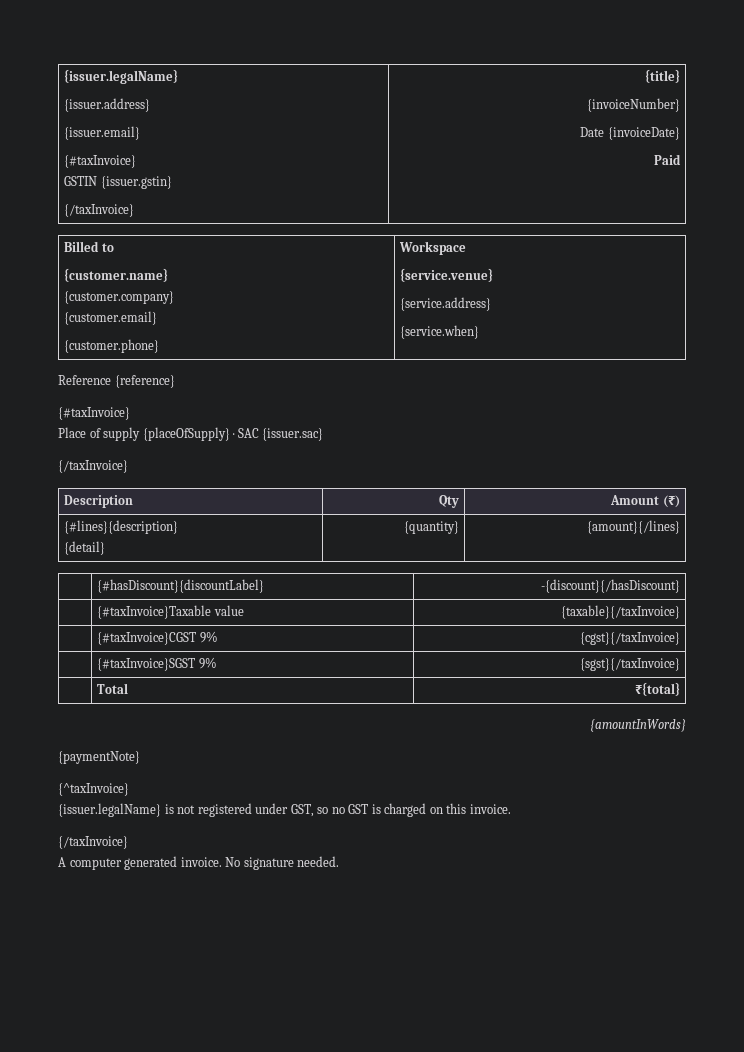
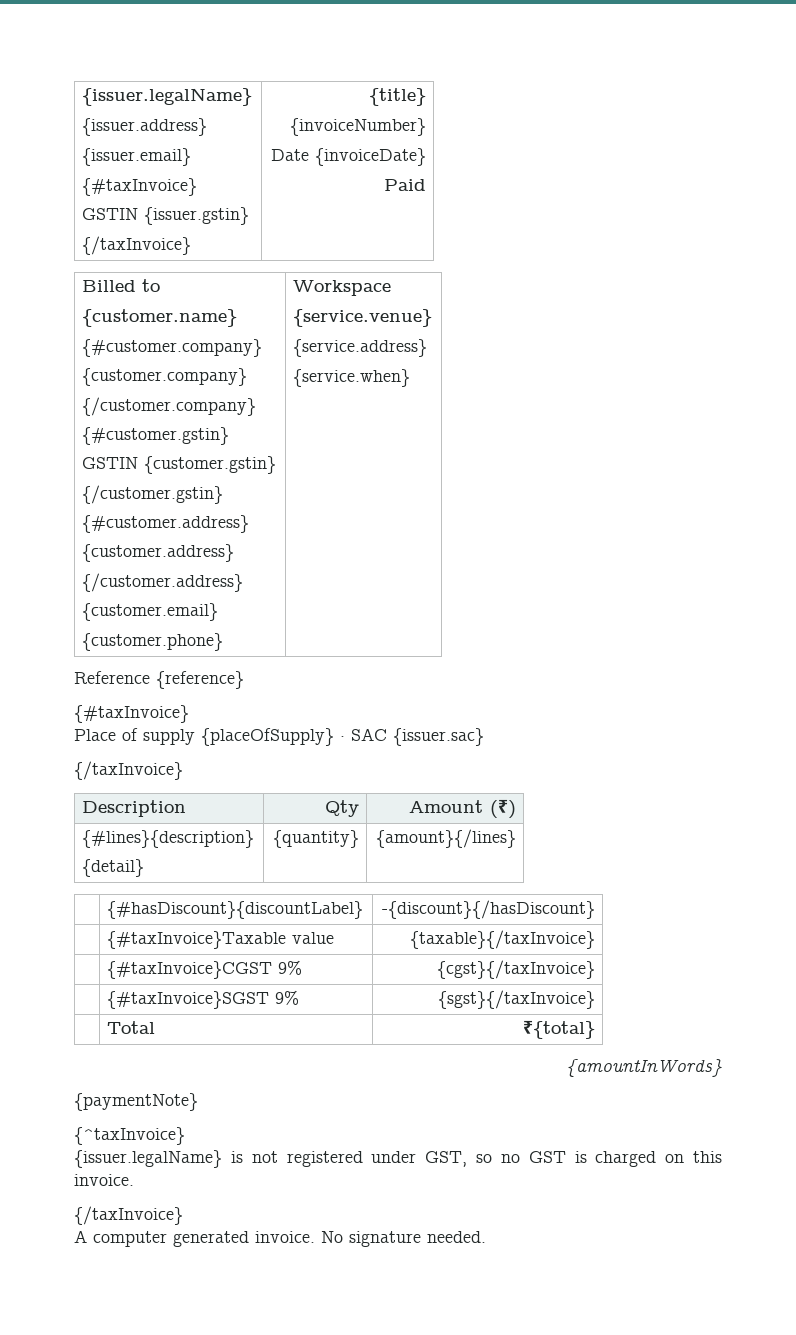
(169, 275) none -> [82,339,263,357] // {#customer.company}
(175, 297) none -> [82,397,257,416] [82,427,230,445] [82,456,277,474] [82,485,224,504] [82,515,250,533] [82,544,235,562] [82,573,244,592] // {/customer.company} // {#customer.gstin} // GSTIN {customer.gstin} // {/customer.gstin} // {#customer.address} // {customer.address} // {/customer.address}

